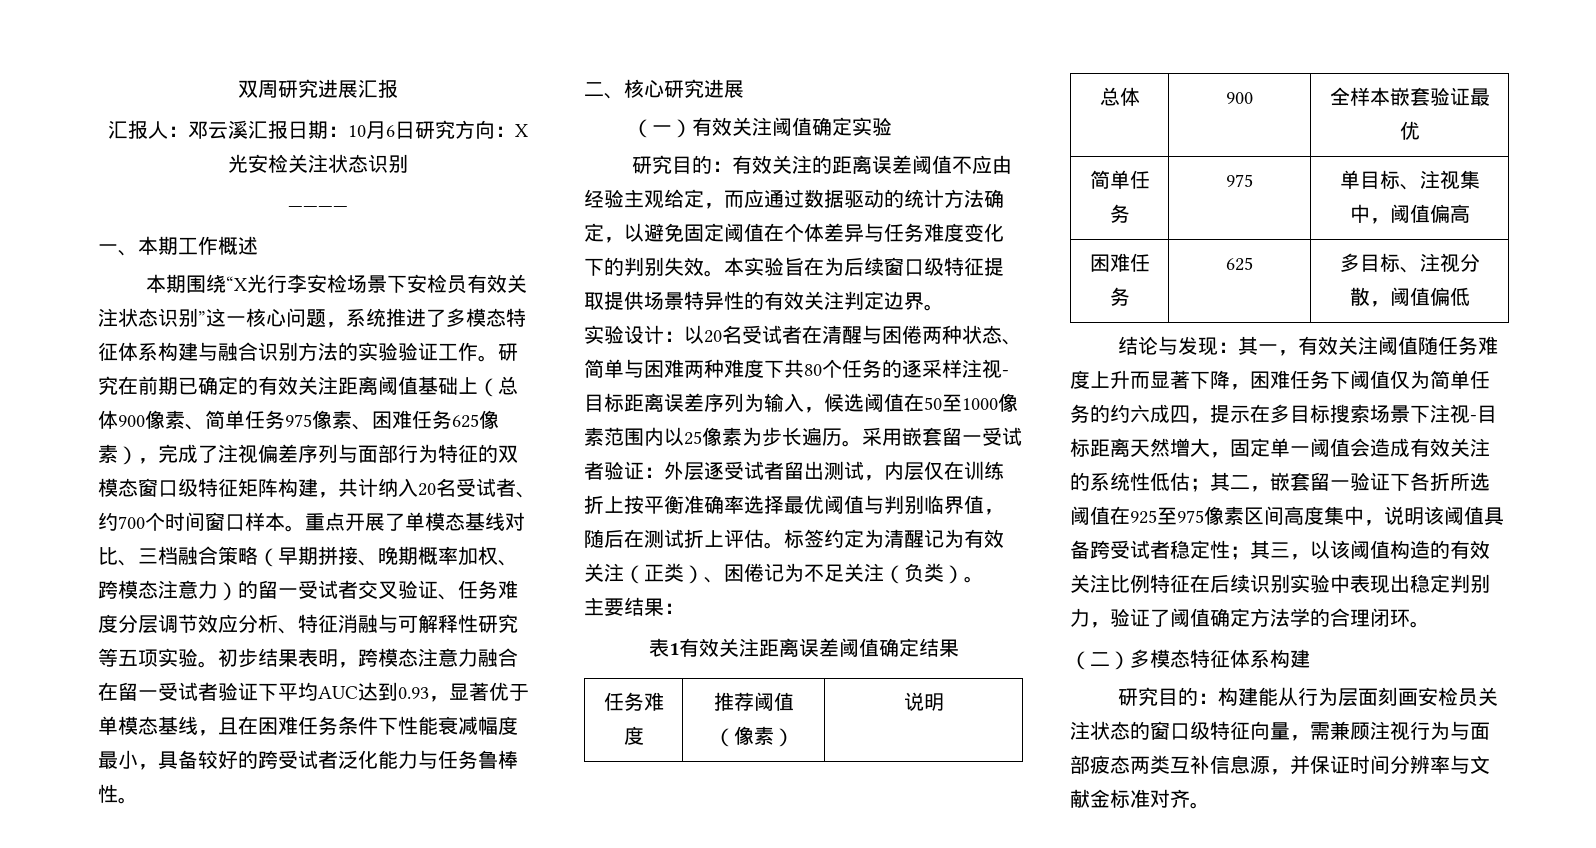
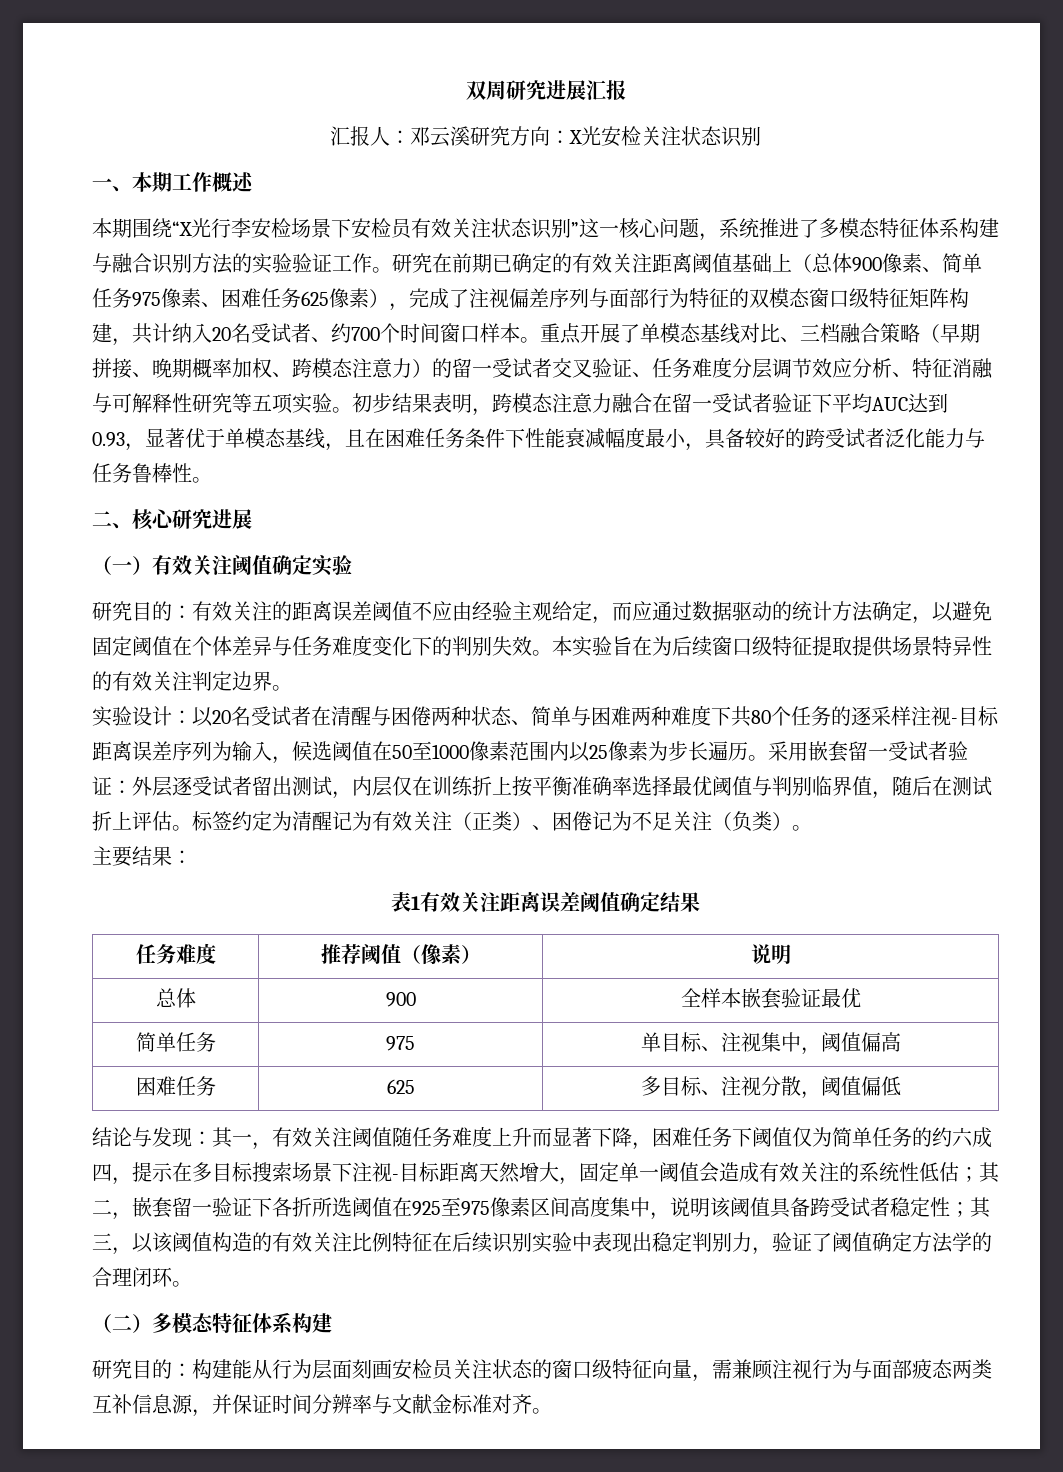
[247,120,415,139] 汇报日期：10月6日 -> (470, 136) none
[287,206,348,212] // ———— -> (761, 136) none

